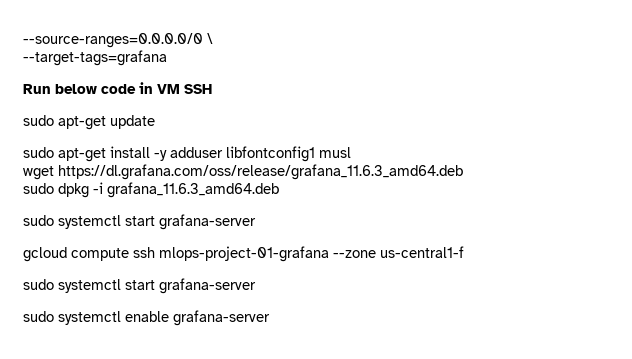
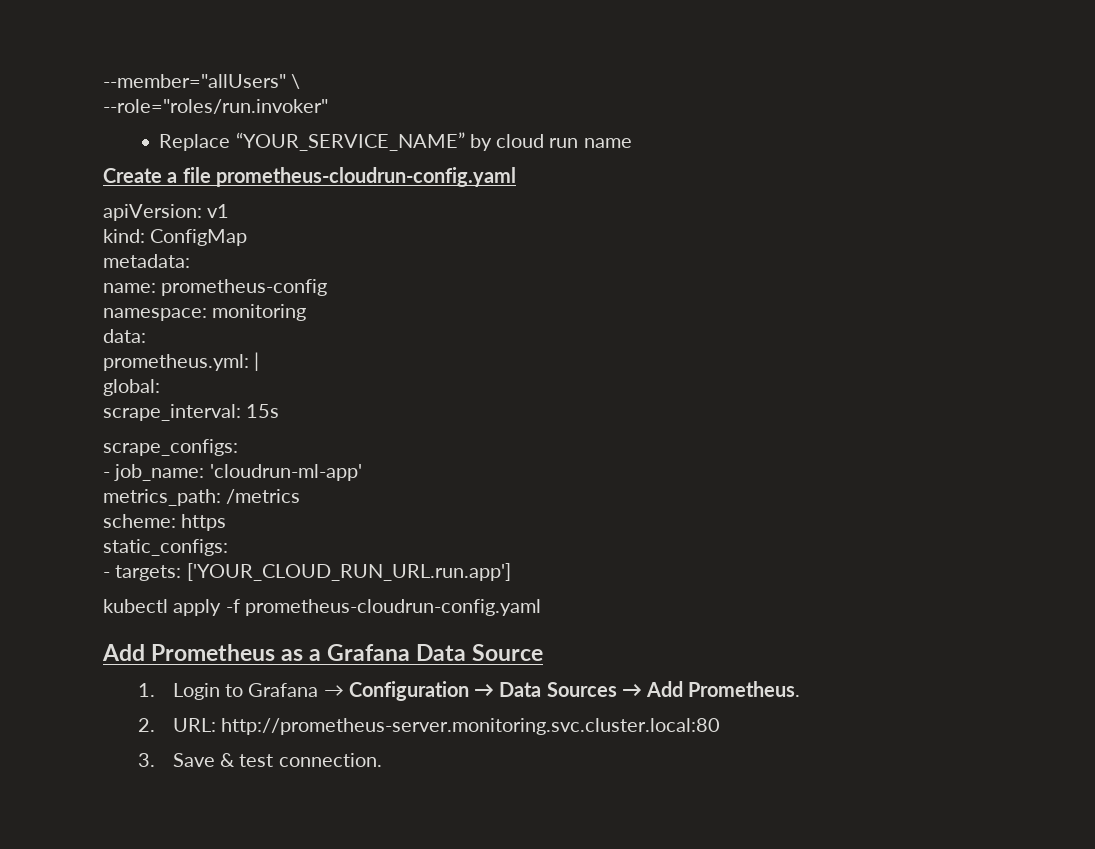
[23,33,203,48] --source-ranges=0.0.0.0/0 -> [103,74,286,88] --member="allUsers"
[23,50,167,66] [23,82,212,94] [23,115,155,130] [23,146,351,162] [23,164,463,180] [23,182,279,198] [23,214,256,230] [23,246,464,262] [23,278,256,294] [23,310,270,326] --target-tags=grafana // Run below code in VM SSH // sudo apt-get update // sudo apt-get install -y adduser libfontconfig1 musl // wget https://dl.grafana.com/oss/release/grafana_11.6.3_amd64.deb // sudo dpkg -i grafana_11.6.3_amd64.deb // sudo systemctl start grafana-server // gcloud compute ssh mlops-project-01-grafana --zone us-central1-f // sudo systemctl start grafana-server // sudo systemctl enable grafana-server -> [103,99,328,114] [159,132,632,151] [103,167,516,187] [103,204,230,221] [103,229,248,246] [103,254,190,268] [103,279,328,296] [103,304,307,321] [103,329,146,343] [103,352,260,371] [103,379,160,396] [103,404,280,421] [103,439,238,456] [103,464,362,481] [103,489,301,506] [103,514,227,531] [103,539,228,556] [103,563,511,581] [103,599,541,616] [102,644,544,661] [137,681,801,701] [137,718,721,735] [137,753,382,767] --role="roles/run.invoker" // Replace “YOUR_SERVICE_NAME” by cloud run name // Create a file prometheus-cloudrun-config.yaml // apiVersion: v1 // kind: ConfigMap // metadata: // name: prometheus-config // namespace: monitoring // data: // prometheus.yml: | // global: // scrape_interval: 15s // scrape_configs: // - job_name: 'cloudrun-ml-app' // metrics_path: /metrics // scheme: https // static_configs: // - targets: ['YOUR_CLOUD_RUN_URL.run.app'] // kubectl apply -f prometheus-cloudrun-config.yaml // Add Prometheus as a Grafana Data Source // 1. Login to Grafana → Configuration → Data Sources → Add Prometheus. // 2. URL: http://prometheus-server.monitoring.svc.cluster.local:80 // 3. Save & test connection.

